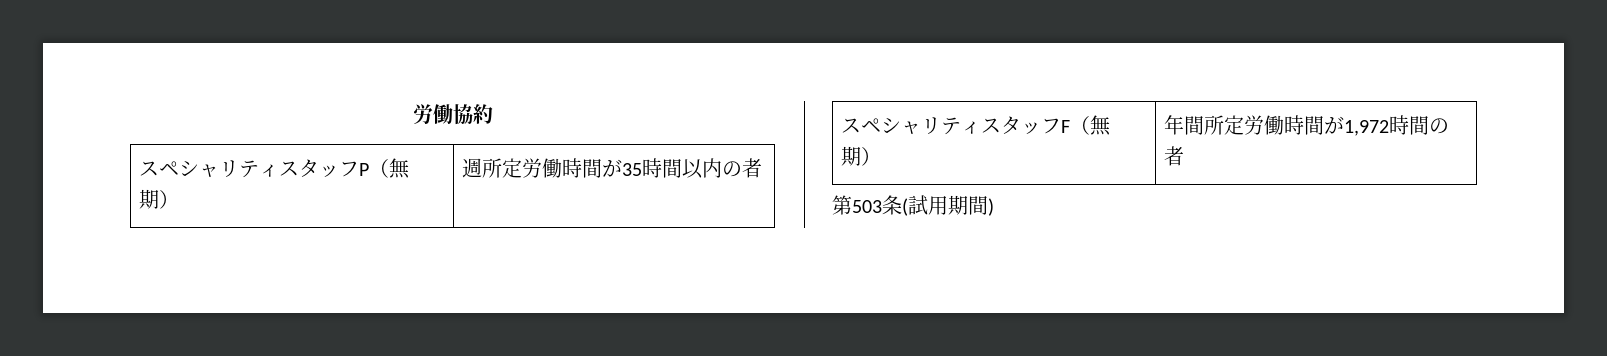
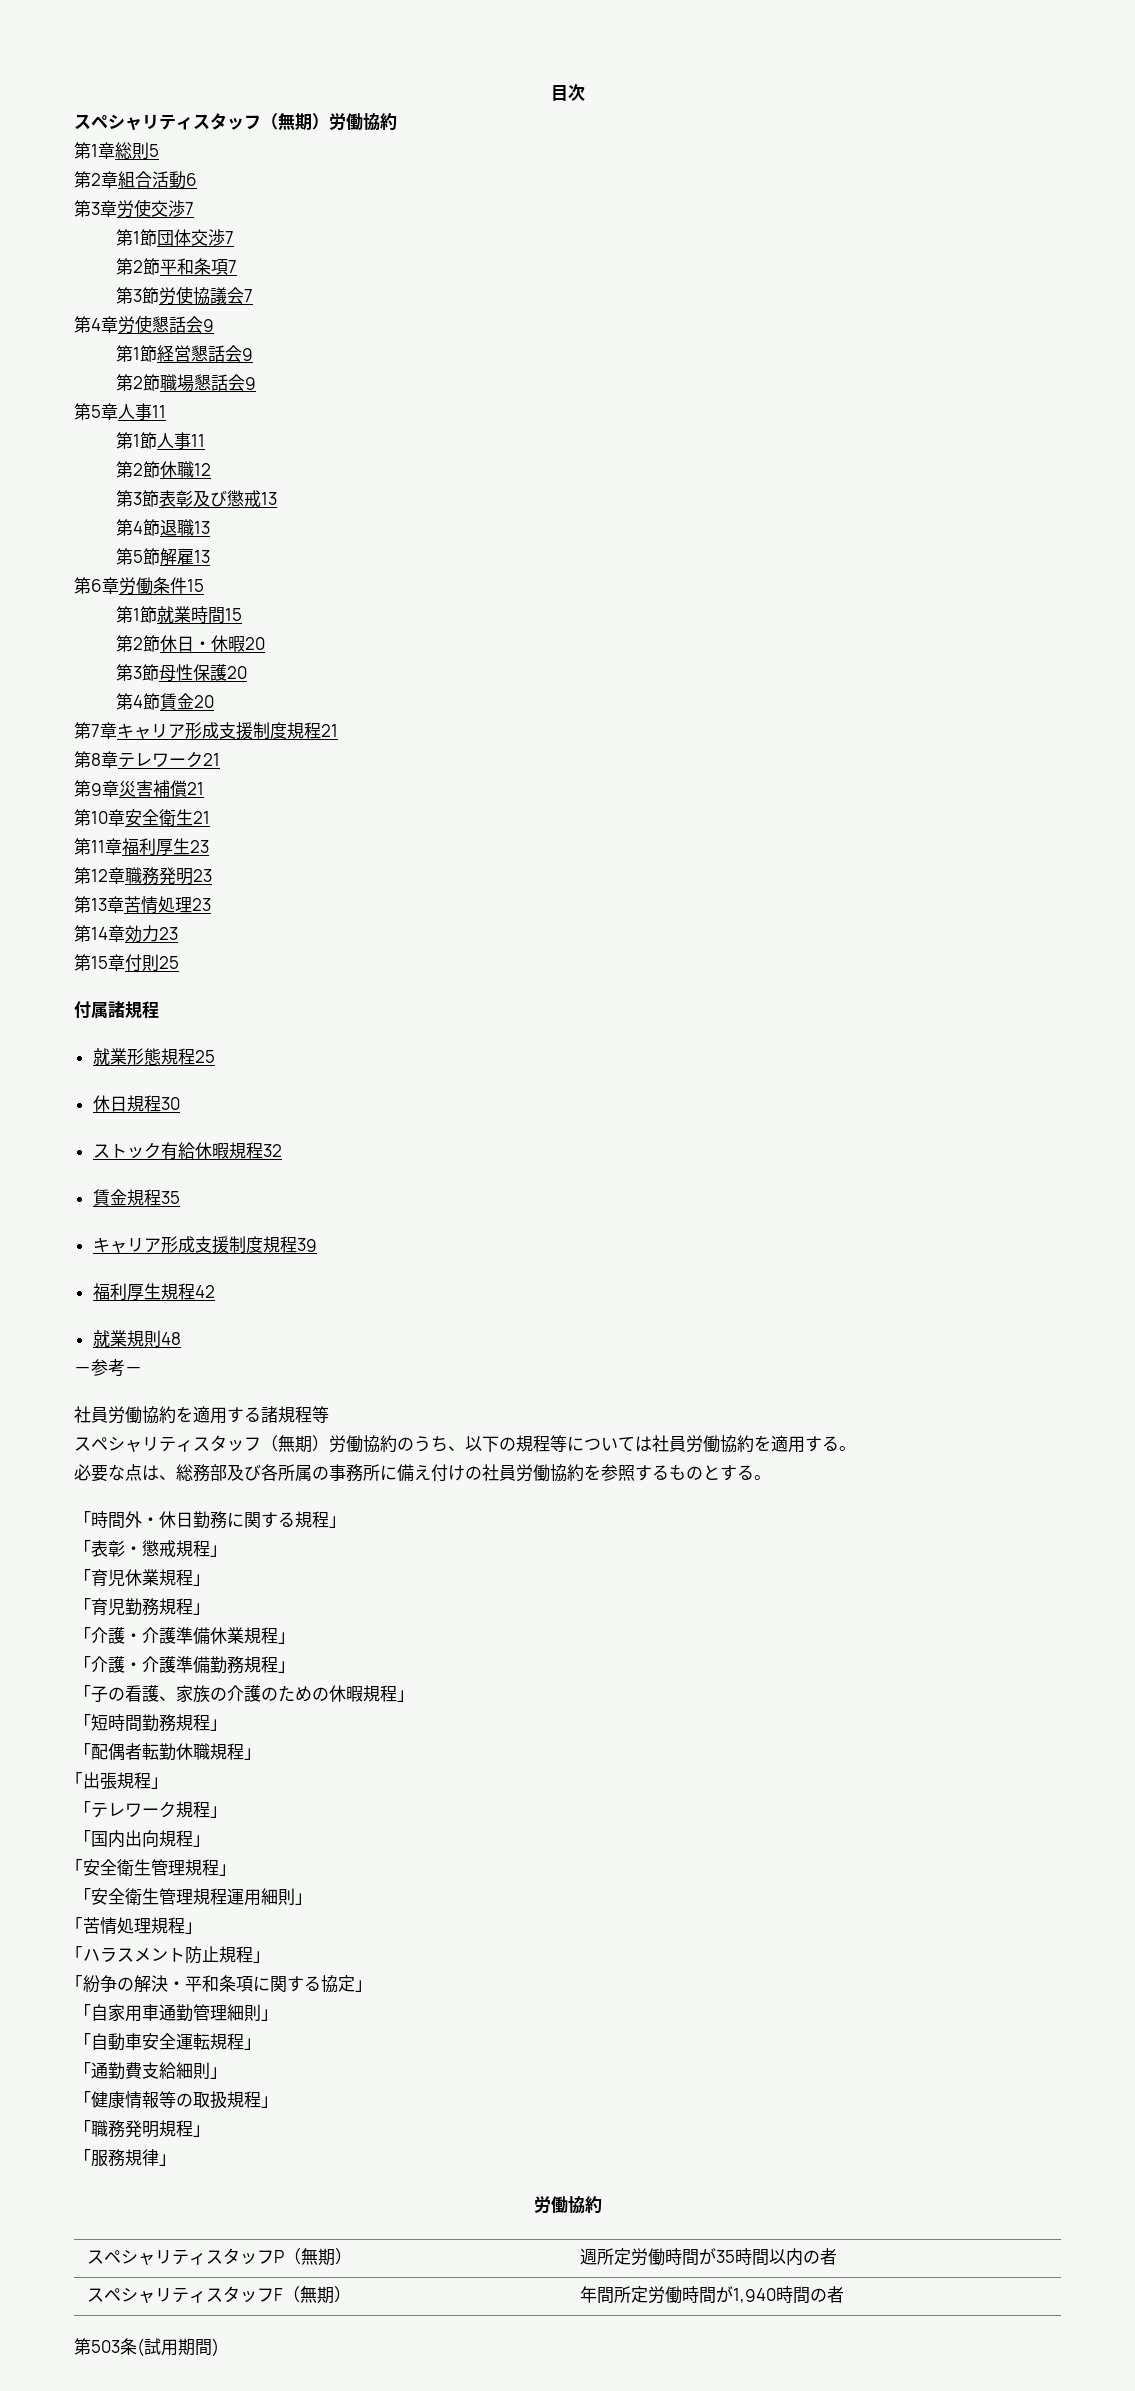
(412, 114) none -> [550,84,585,101] [74,113,397,131] [74,142,159,160] [74,171,197,189] [74,199,194,218] [115,229,234,246] [115,258,237,275] [115,286,253,305] [74,315,214,334] [115,345,253,362] [115,374,256,392] [74,403,166,420] [115,432,205,449] [115,461,211,478] [115,490,277,508] [115,519,210,536] [115,548,210,566] [74,577,204,595] [115,606,242,624] [115,635,265,652] [115,664,247,682] [115,693,214,710] [74,722,338,740] [74,751,220,768] [74,780,204,797] [74,809,210,826] [74,838,209,855] [74,867,212,885] [74,896,211,914] [74,925,178,943] [74,954,179,972] [74,1001,159,1019] [92,1048,215,1065] [92,1095,180,1112] [92,1142,282,1160] [92,1189,180,1206] [92,1236,317,1254] [92,1283,215,1300] [92,1330,181,1348] [74,1359,142,1377] [74,1406,329,1424] [74,1435,856,1453] [74,1464,771,1482] [74,1511,346,1529] [74,1540,227,1558] [74,1569,210,1587] [74,1598,210,1616] [74,1627,295,1645] [74,1656,295,1674] [74,1685,414,1703] [74,1714,227,1732] [74,1743,261,1761] [74,1772,160,1790] [74,1801,227,1818] [74,1830,210,1848] [74,1859,228,1876] [74,1888,312,1906] [74,1917,194,1935] [74,1946,262,1964] [74,1975,364,1993] [74,2004,278,2022] [74,2033,261,2051] [74,2062,227,2080] [74,2091,278,2109] [74,2120,210,2138] [74,2149,176,2167] 目次 // スペシャリティスタッフ（無期）労働協約 // 第1章総則5 // 第2章組合活動6 // 第3章労使交渉7 // 第1節団体交渉7 // 第2節平和条項7 // 第3節労使協議会7 // 第4章労使懇話会9 // 第1節経営懇話会9 // 第2節職場懇話会9 // 第5章人事11 // 第1節人事11 // 第2節休職12 // 第3節表彰及び懲戒13 // 第4節退職13 // 第5節解雇13 // 第6章労働条件15 // 第1節就業時間15 // 第2節休日・休暇20 // 第3節母性保護20 // 第4節賃金20 // 第7章キャリア形成支援制度規程21 // 第8章テレワーク21 // 第9章災害補償21 // 第10章安全衛生21 // 第11章福利厚生23 // 第12章職務発明23 // 第13章苦情処理23 // 第14章効力23 // 第15章付則25 // 付属諸規程 // 就業形態規程25 // 休日規程30 // ストック有給休暇規程32 // 賃金規程35 // キャリア形成支援制度規程39 // 福利厚生規程42 // 就業規則48 // －参考－ // 社員労働協約を適用する諸規程等 // スペシャリティスタッフ（無期）労働協約のうち、以下の規程等については社員労働協約を適用する。 // 必要な点は、総務部及び各所属の事務所に備え付けの社員労働協約を参照するものとする。 // 「時間外・休日勤務に関する規程」 // 「表彰・懲戒規程」 // 「育児休業規程」 // 「育児勤務規程」 // 「介護・介護準備休業規程」 // 「介護・介護準備勤務規程」 // 「子の看護、家族の介護のための休暇規程」 // 「短時間勤務規程」 // 「配偶者転勤休職規程」 // ｢出張規程｣ // 「テレワーク規程」 // 「国内出向規程」 // ｢安全衛生管理規程｣ // 「安全衛生管理規程運用細則」 // ｢苦情処理規程｣ // ｢ハラスメント防止規程｣ // ｢紛争の解決・平和条項に関する協定｣ // 「自家用車通勤管理細則」 // 「自動車安全運転規程」 // 「通勤費支給細則」 // 「健康情報等の取扱規程」 // 「職務発明規程」 // 「服務規律」 //
[1343,120,1389,136] 1,972 -> [732,2288,776,2303] 1,940

